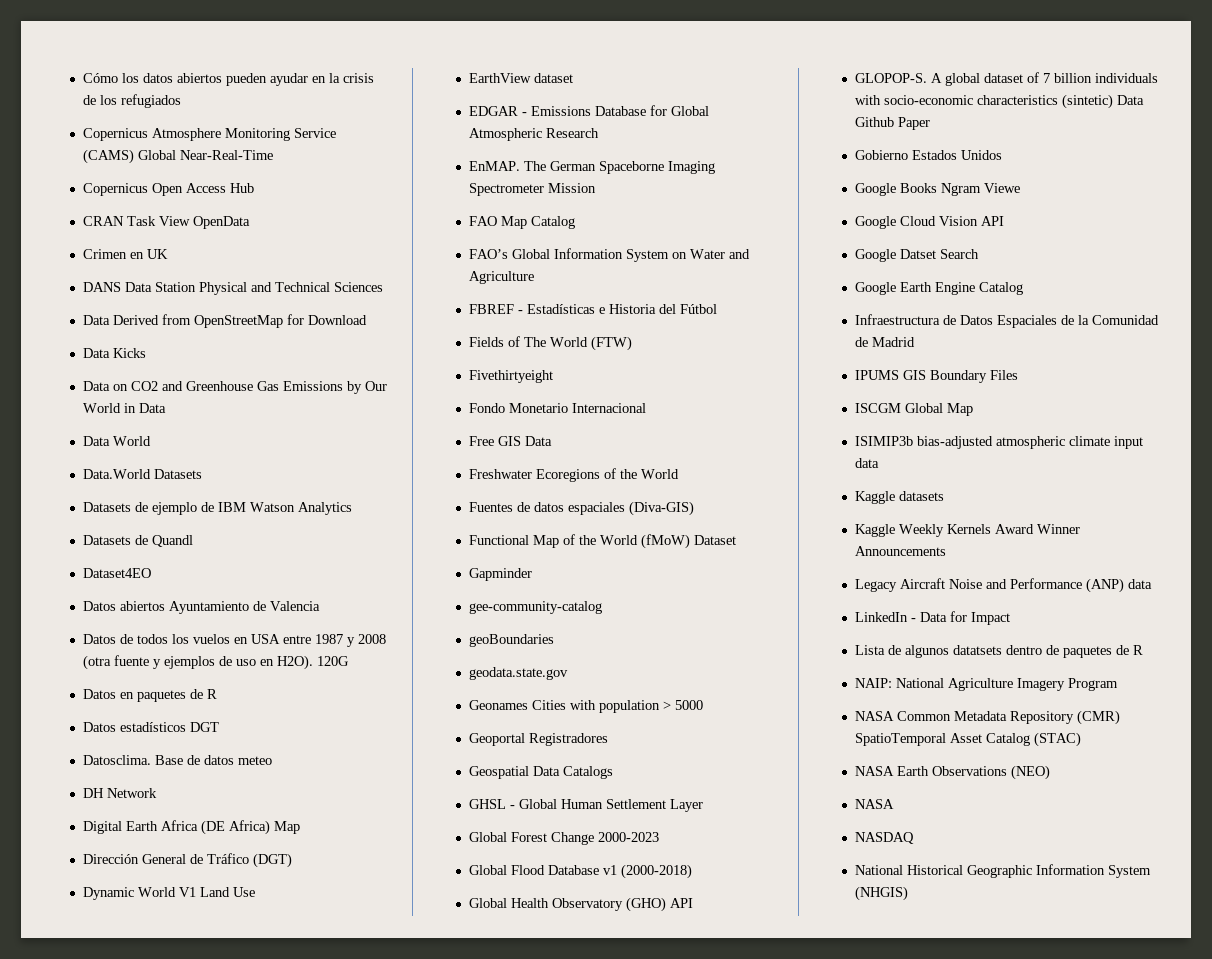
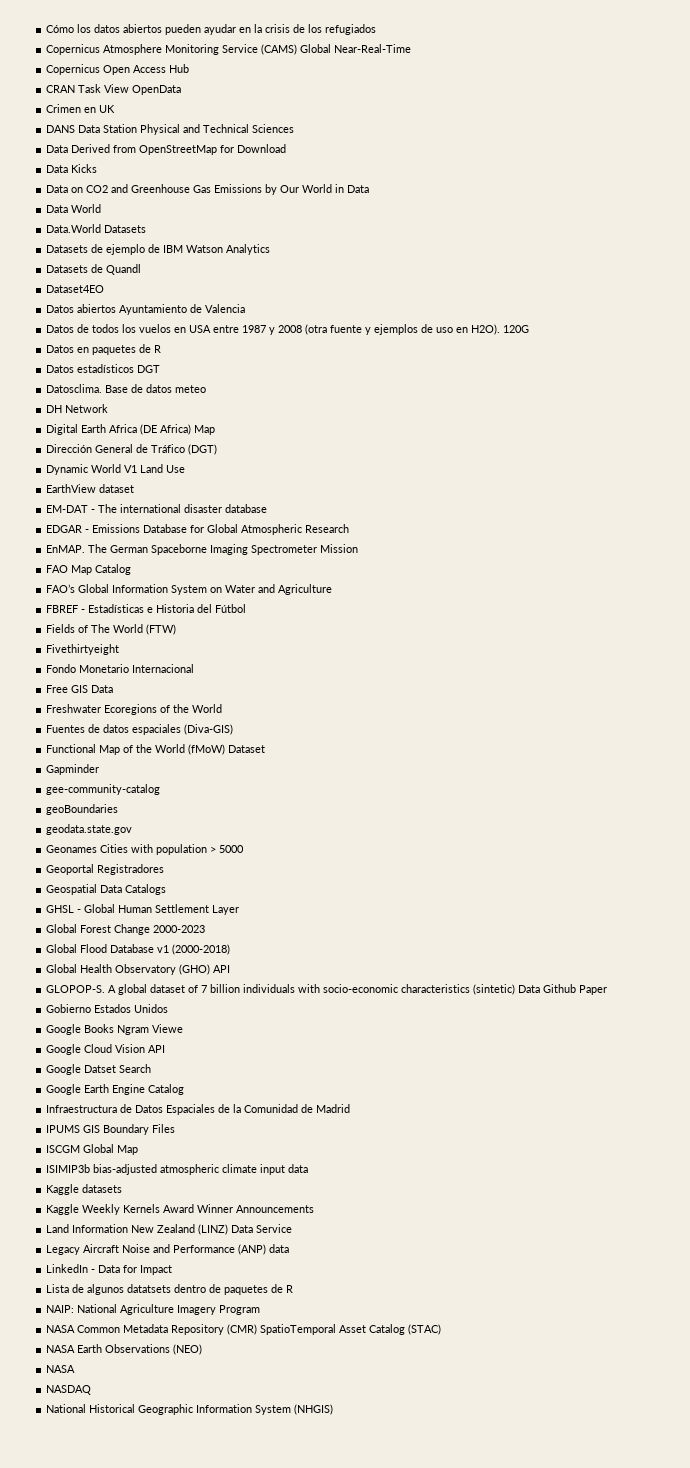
(574, 78) none -> [46,504,268,513] // EM-DAT - The international disaster database
(947, 551) none -> [46,1224,293,1235] // Land Information New Zealand (LINZ) Data Service

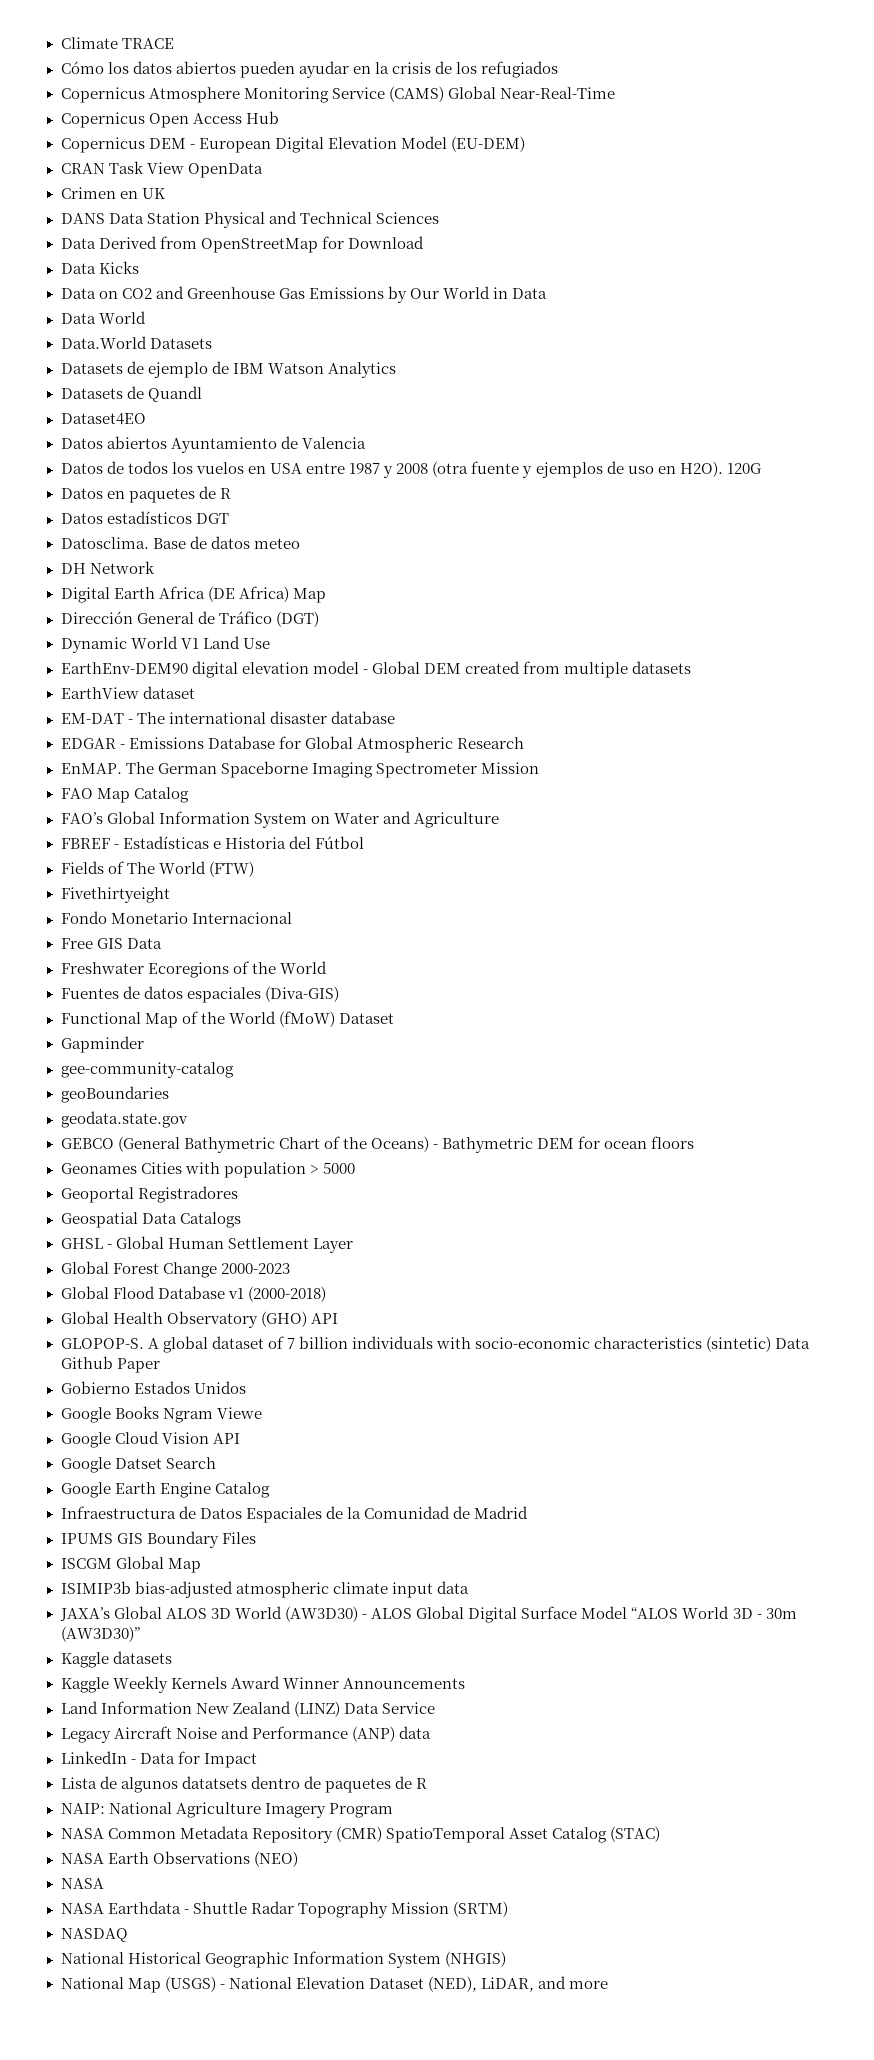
(46, 29) none -> [60,37,174,49] Climate TRACE //
(190, 68) none -> [60,136,526,153] // Copernicus DEM - European Digital Elevation Model (EU-DEM)
(186, 469) none -> [60,661,692,678] // EarthEnv-DEM90 digital elevation model - Global DEM created from multiple datasets
(133, 829) none -> [60,1136,695,1153] // GEBCO (General Bathymetric Chart of the Oceans) - Bathymetric DEM for ocean floors
(309, 1168) none -> [59,1606,797,1623] [60,1626,140,1642] // JAXA’s Global ALOS 3D World (AW3D30) - ALOS Global Digital Surface Model “ALOS World 3D - 30m (AW3D30)”
(76, 1369) none -> [60,1901,509,1918] // NASA Earthdata - Shuttle Radar Topography Mission (SRTM)
(334, 1409) none -> [60,1976,609,1993] // National Map (USGS) - National Elevation Dataset (NED), LiDAR, and more

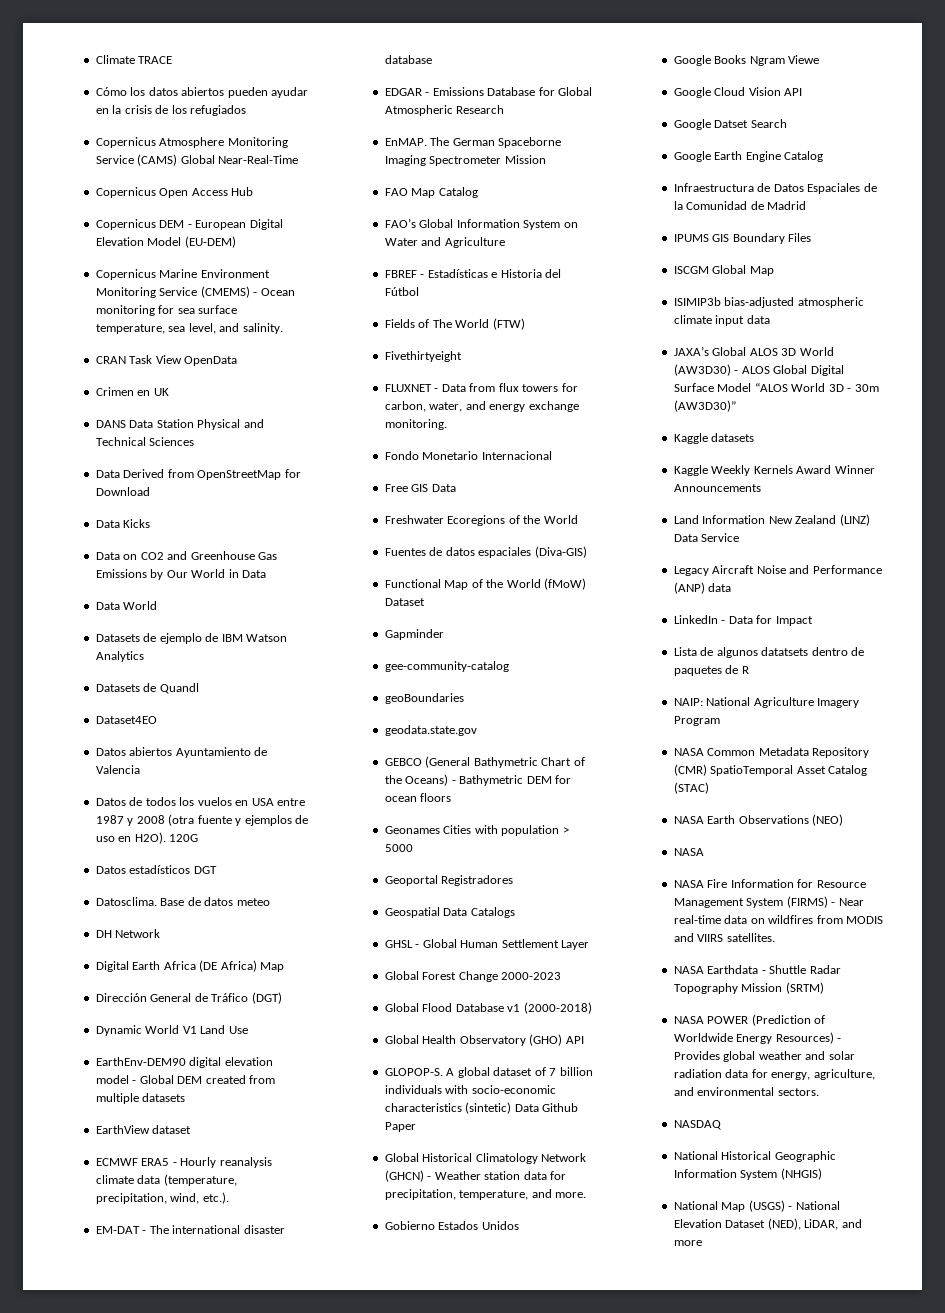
(526, 144) none -> [95,269,270,280] [95,286,295,298] [95,305,238,316] [95,323,283,334] // Copernicus Marine Environment Monitoring Service (CMEMS) - Ocean monitoring for sea surface temperature, sea level, and salinity.
[60,336,212,349] // Data.World Datasets -> (158, 605) none
[60,486,232,503] // Datos en paquetes de R -> (199, 838) none
(195, 692) none -> [95,1157,272,1168] [95,1174,237,1186] [95,1192,229,1204] // ECMWF ERA5 - Hourly reanalysis climate data (temperature, precipitation, wind, etc.).
(170, 895) none -> [384,383,578,392] [384,401,579,412] [384,419,447,430] // FLUXNET - Data from flux towers for carbon, water, and energy exchange monitoring.
(160, 1365) none -> [384,1153,587,1164] [384,1170,567,1182] [384,1189,587,1200] // Global Historical Climatology Network (GHCN) - Weather station data for precipitation, temperature, and more.
(104, 1883) none -> [673,879,866,888] [673,896,864,908] [673,915,884,924] [673,933,775,942] // NASA Fire Information for Resource Management System (FIRMS) - Near real-time data on wildfires from MODIS and VIIRS satellites.
(509, 1909) none -> [673,1014,826,1026] [673,1032,842,1044] [673,1051,855,1062] [673,1069,875,1080] [673,1087,819,1096] // NASA POWER (Prediction of Worldwide Energy Resources) - Provides global weather and solar radiation data for energy, agriculture, and environmental sectors.

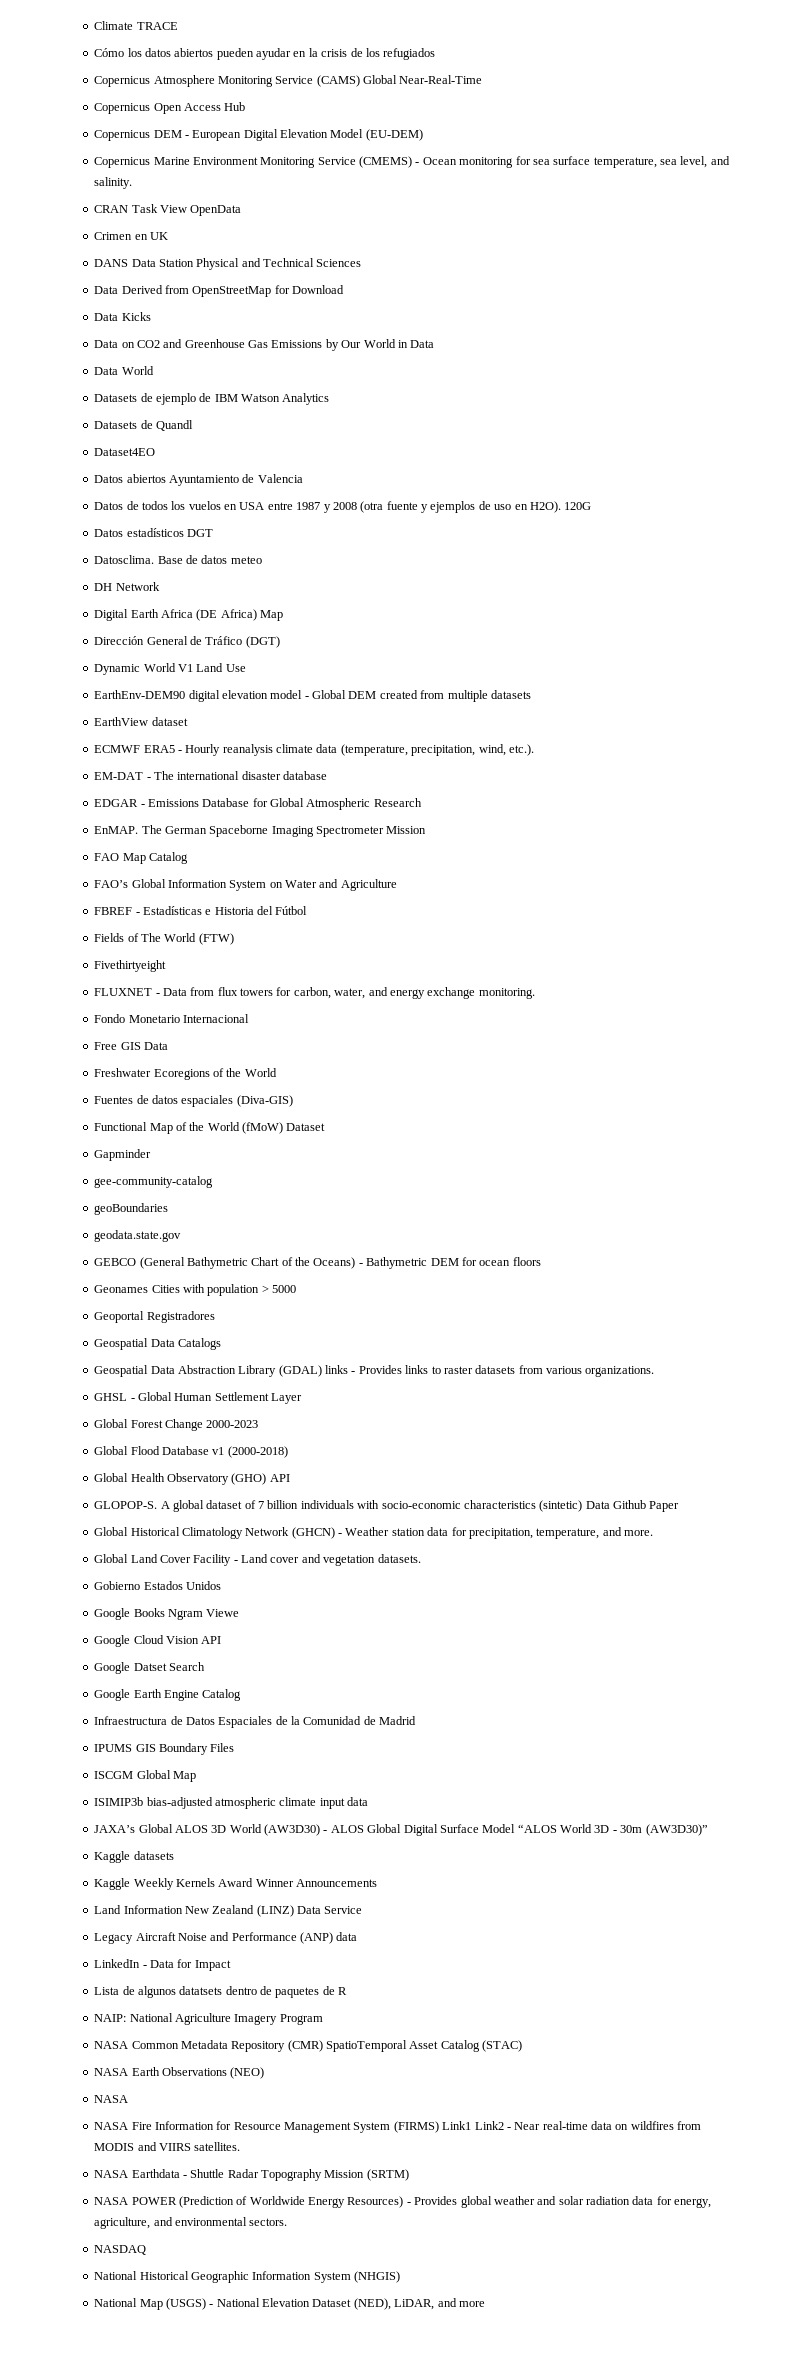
(515, 912) none -> [94,1365,655,1377] // Geospatial Data Abstraction Library (GDAL) links - Provides links to raster datasets from various organizations.
(587, 1195) none -> [94,1554,421,1566] // Global Land Cover Facility - Land cover and vegetation datasets.
(828, 902) none -> [442,2121,504,2130] Link1 Link2

